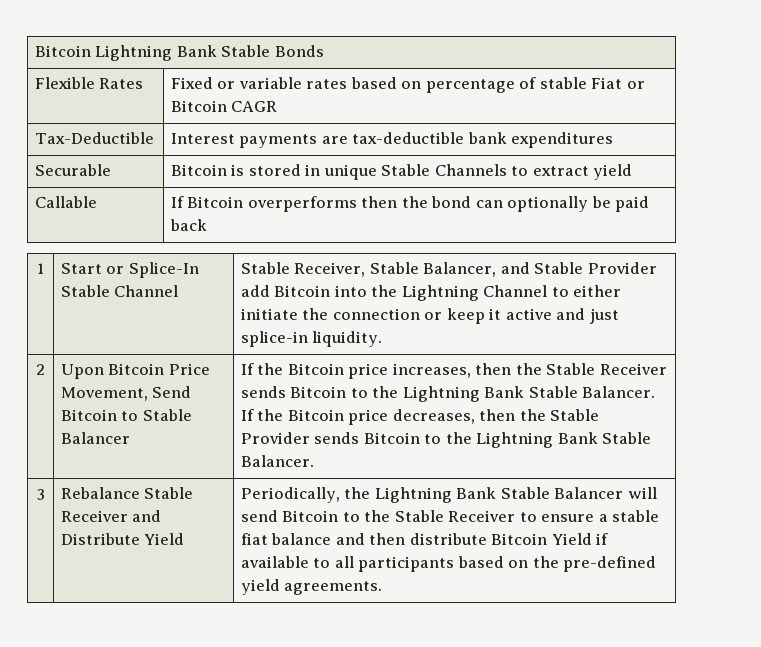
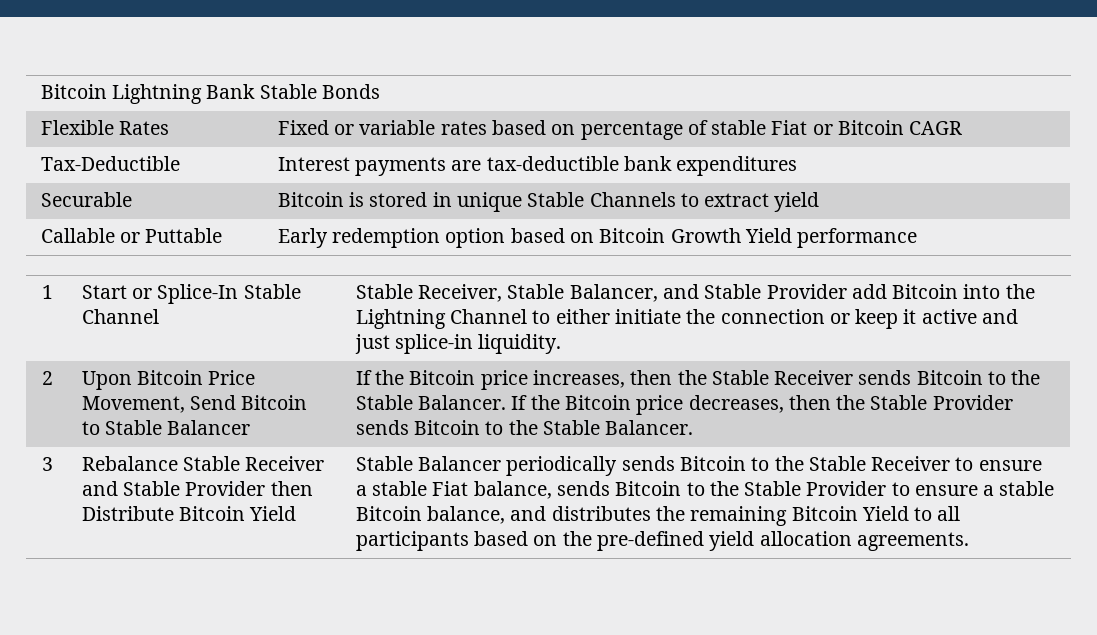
[171,196,650,212] [170,219,208,231] | If Bitcoin overperforms then the bond can optionally be paid back -> [120,228,223,243] [277,228,918,248] or Puttable | Early redemption option based on Bitcoin Growth Yield performance
[402,386,525,402] Lightning Bank -> (1041, 377) none
[476,432,598,448] Lightning Bank -> (538, 427) none
[61,533,185,545] [241,487,657,503] [241,510,279,522] Distribute Yield | Periodically, the Lightning Bank Stable Balancer will send -> [123,481,313,496] [81,506,297,521] [355,456,675,476] Stable Provider then Distribute Bitcoin Yield | Stable Balancer periodically sends
[241,533,609,545] [241,556,310,568] fiat balance and then distribute Bitcoin Yield if available -> [432,481,1055,499] [355,506,909,526] Fiat balance, sends Bitcoin to the Stable Provider to ensure a stable Bitcoin balance, and distributes the remaining Bitcoin Yield
(281, 587) none -> [759,531,852,546] allocation

